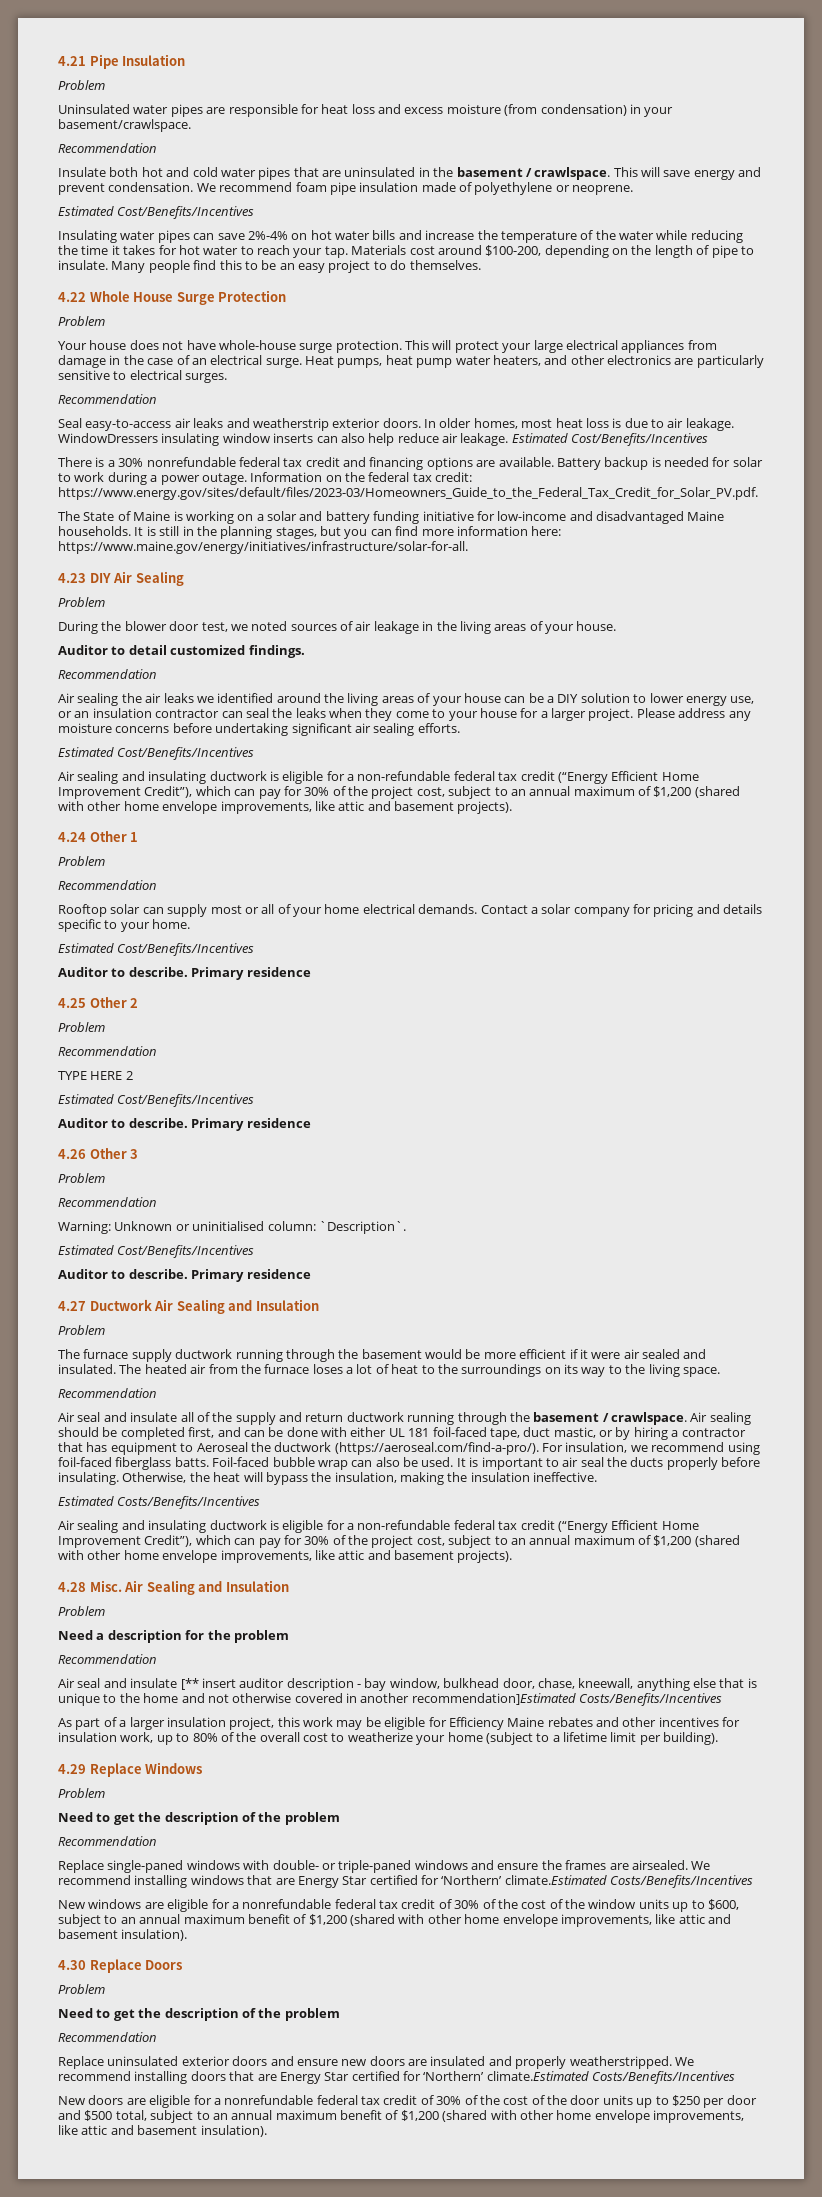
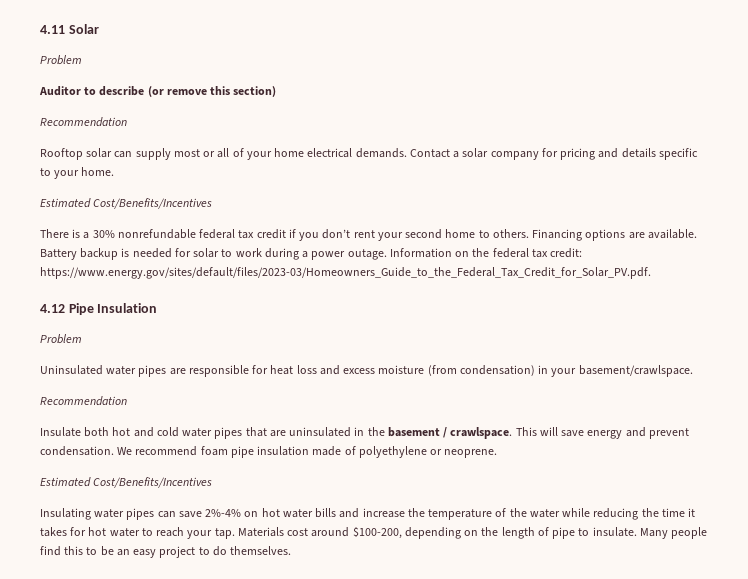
[58,56,86,66] 4.21 -> [40,24,99,34] [40,55,82,65] [39,86,277,97] [40,117,127,127] [40,148,698,160] [40,167,115,179] [40,198,213,209] [40,229,697,241] [40,248,583,260] [40,267,651,279] [40,304,65,313] 4.11 Solar // Problem // Auditor to describe (or remove this section) // Recommendation // Rooftop solar can supply most or all of your home electrical demands. Contact a solar company for pricing and details specific to your home. // Estimated Cost/Benefits/Incentives // There is a 30% nonrefundable federal tax credit if you don’t rent your second home to others. Financing options are available. Battery backup is needed for solar to work during a power outage. Information on the federal tax credit: https://www.energy.gov/sites/default/files/2023-03/Homeowners_Guide_to_the_Federal_Tax_Credit_for_Solar_PV.pdf. // 4.12
[58,290,287,305] [58,316,105,326] [58,340,717,353] [58,355,764,368] [58,370,228,383] [58,394,157,404] [58,418,734,431] [58,433,709,446] [58,457,763,470] [58,472,473,485] [58,487,758,500] [58,511,725,524] [58,526,562,539] [58,541,468,554] [58,571,184,586] [58,597,105,607] [58,621,617,634] [58,645,305,658] [58,669,157,679] [58,693,755,706] [58,708,751,721] [58,723,460,736] [58,747,255,760] [58,771,699,784] [58,786,740,799] [58,801,513,814] [58,831,139,842] [58,856,105,866] [58,880,157,890] [58,904,763,917] [58,919,191,932] [58,943,255,956] [58,967,311,980] [58,997,139,1008] [58,1022,105,1032] [58,1046,157,1056] [58,1071,133,1080] [58,1094,255,1107] [58,1118,311,1131] [58,1148,139,1159] [58,1173,105,1183] [58,1197,157,1207] [58,1221,406,1234] [58,1245,255,1258] [58,1269,311,1282] [58,1299,319,1314] [58,1325,105,1335] [58,1349,707,1362] [58,1364,720,1377] [58,1388,157,1398] [58,1412,751,1425] [58,1427,746,1440] [58,1442,760,1455] [58,1457,761,1470] [58,1472,598,1485] [58,1496,261,1509] [58,1520,699,1533] [58,1535,740,1548] [58,1550,513,1563] [58,1580,289,1595] [58,1606,105,1616] [58,1630,289,1643] [58,1654,157,1664] [58,1678,757,1691] [58,1693,723,1706] [58,1717,741,1730] [58,1732,719,1745] [58,1762,203,1777] [58,1788,105,1798] [58,1812,340,1825] [58,1836,157,1846] [58,1860,711,1873] [58,1875,754,1888] [58,1899,739,1912] [58,1914,731,1927] [58,1929,188,1941] [58,1959,183,1973] [58,1984,105,1994] [58,2008,340,2021] [58,2032,157,2042] [58,2056,694,2069] [58,2071,736,2084] [58,2095,757,2108] [58,2110,744,2123] [58,2125,267,2137] // 4.22 Whole House Surge Protection // Problem // Your house does not have whole-house surge protection. This will protect your large electrical appliances from damage in the case of an electrical surge. Heat pumps, heat pump water heaters, and other electronics are particularly sensitive to electrical surges. // Recommendation // Seal easy-to-access air leaks and weatherstrip exterior doors. In older homes, most heat loss is due to air leakage. WindowDressers insulating window inserts can also help reduce air leakage. Estimated Cost/Benefits/Incentives // There is a 30% nonrefundable federal tax credit and financing options are available. Battery backup is needed for solar to work during a power outage. Information on the federal tax credit: https://www.energy.gov/sites/default/files/2023-03/Homeowners_Guide_to_the_Federal_Tax_Credit_for_Solar_PV.pdf. // The State of Maine is working on a solar and battery funding initiative for low-income and disadvantaged Maine households. It is still in the planning stages, but you can find more information here: https://www.maine.gov/energy/initiatives/infrastructure/solar-for-all. // 4.23 DIY Air Sealing // Problem // During the blower door test, we noted sources of air leakage in the living areas of your house. // Auditor to detail customized findings. // Recommendation // Air sealing the air leaks we identified around the living areas of your house can be a DIY solution to lower energy use, or an insulation contractor can seal the leaks when they come to your house for a larger project. Please address any moisture concerns before undertaking significant air sealing efforts. // Estimated Cost/Benefits/Incentives // Air sealing and insulating ductwork is eligible for a non-refundable federal tax credit (“Energy Efficient Home Improvement Credit”), which can pay for 30% of the project cost, subject to an annual maximum of $1,200 (shared with other home envelope improvements, like attic and basement projects). // 4.24 Other 1 // Problem // Recommendation // Rooftop solar can supply most or all of your home electrical demands. Contact a solar company for pricing and details specific to your home. // Estimated Cost/Benefits/Incentives // Auditor to describe. Primary residence // 4.25 Other 2 // Problem // Recommendation // TYPE HERE 2 // Estimated Cost/Benefits/Incentives // Auditor to describe. Primary residence // 4.26 Other 3 // Problem // Recommendation // Warning: Unknown or uninitialised column: `Description`. // Estimated Cost/Benefits/Incentives // Auditor to describe. Primary residence // 4.27 Ductwork Air Sealing and Insulation // Problem // The furnace supply ductwork running through the basement would be more efficient if it were air sealed and insulated. The heated air from the furnace loses a lot of heat to the surroundings on its way to the living space. // Recommendation // Air seal and insulate all of the supply and return ductwork running through the basement / crawlspace. Air sealing should be completed first, and can be done with either UL 181 foil-faced tape, duct mastic, or by hiring a contractor that has equipment to Aeroseal the ductwork (https://aeroseal.com/find-a-pro/). For insulation, we recommend using foil-faced fiberglass batts. Foil-faced bubble wrap can also be used. It is important to air seal the ducts properly before insulating. Otherwise, the heat will bypass the insulation, making the insulation ineffective. // Estimated Costs/Benefits/Incentives // Air sealing and insulating ductwork is eligible for a non-refundable federal tax credit (“Energy Efficient Home Improvement Credit”), which can pay for 30% of the project cost, subject to an annual maximum of $1,200 (shared with other home envelope improvements, like attic and basement projects). // 4.28 Misc. Air Sealing and Insulation // Problem // Need a description for the problem // Recommendation // Air seal and insulate [** insert auditor description - bay window, bulkhead door, chase, kneewall, anything else that is unique to the home and not otherwise covered in another recommendation]Estimated Costs/Benefits/Incentives // As part of a larger insulation project, this work may be eligible for Efficiency Maine rebates and other incentives for insulation work, up to 80% of the overall cost to weatherize your home (subject to a lifetime limit per building). // 4.29 Replace Windows // Problem // Need to get the description of the problem // Recommendation // Replace single-paned windows with double- or triple-paned windows and ensure the frames are airsealed. We recommend installing windows that are Energy Star certified for ‘Northern’ climate.Estimated Costs/Benefits/Incentives // New windows are eligible for a nonrefundable federal tax credit of 30% of the cost of the window units up to $600, subject to an annual maximum benefit of $1,200 (shared with other home envelope improvements, like attic and basement insulation). // 4.30 Replace Doors // Problem // Need to get the description of the problem // Recommendation // Replace uninsulated exterior doors and ensure new doors are insulated and properly weatherstripped. We recommend installing doors that are Energy Star certified for ‘Northern’ climate.Estimated Costs/Benefits/Incentives // New doors are eligible for a nonrefundable federal tax credit of 30% of the cost of the door units up to $250 per door and $500 total, subject to an annual maximum benefit of $1,200 (shared with other home envelope improvements, like attic and basement insulation). -> (292, 550) none

